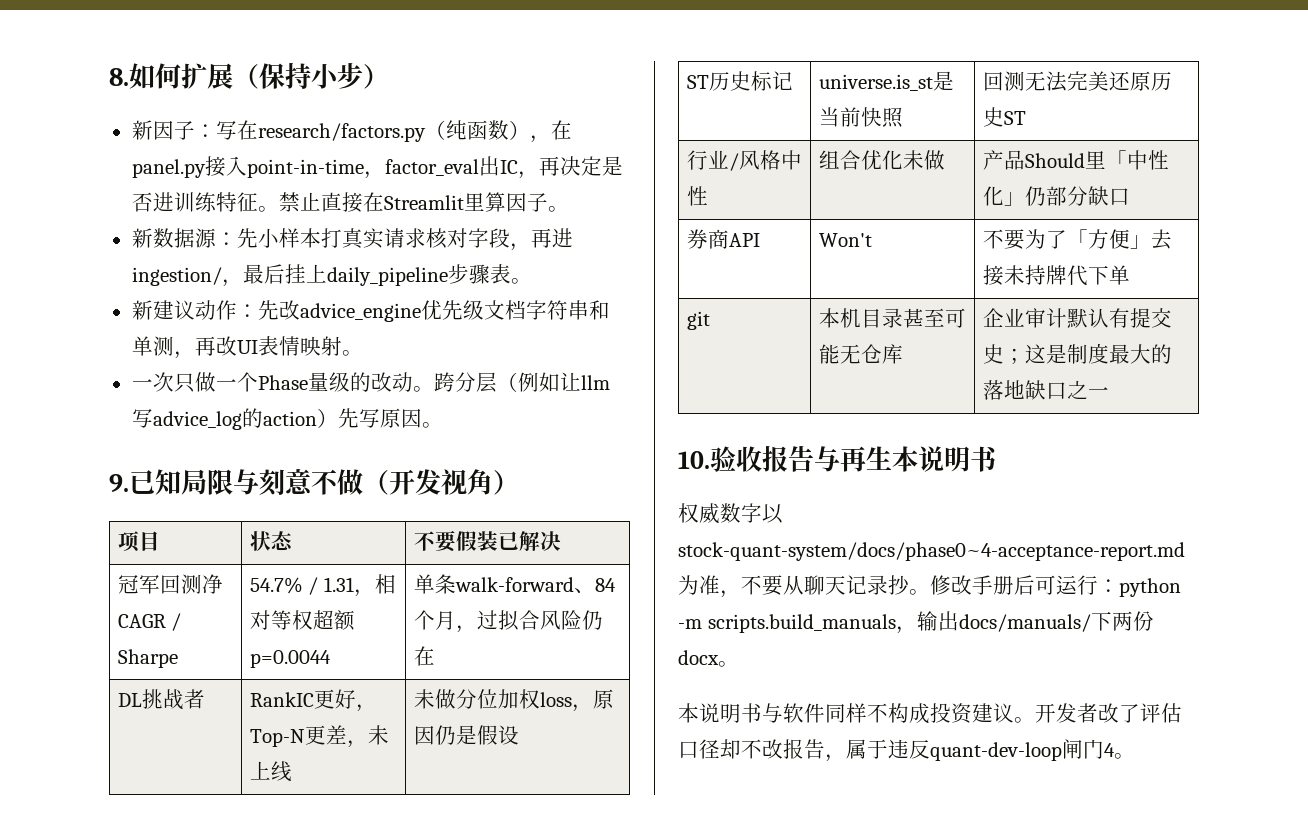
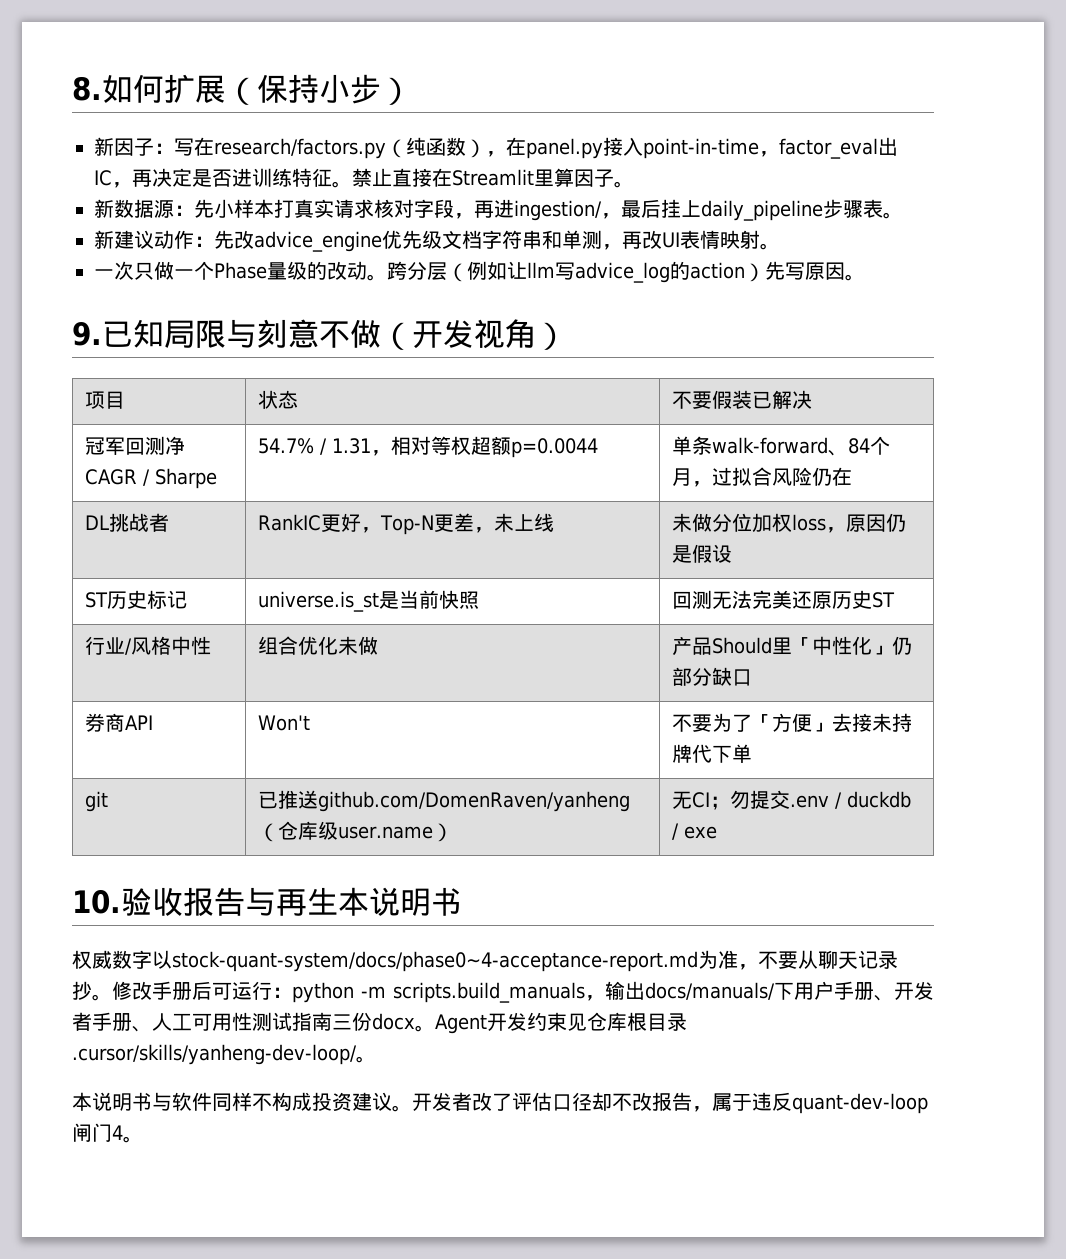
[818,308,966,328] [818,344,903,364] [982,308,1172,328] [982,343,1172,364] [982,380,1109,400] 本机目录甚至可能无仓库 | 企业审计默认有提交史；这是制度最大的落地缺口之一 -> [257,790,630,812] [257,821,453,842] [671,790,911,810] [671,823,717,840] 已推送github.com/DomenRaven/yanheng（仓库级user.name） | 无CI；勿提交.env / duckdb / exe
[1111,611,1154,631] [678,650,719,665] 两份docx -> [794,981,934,1001] [72,1012,687,1034] [72,1044,357,1065] 用户手册、开发者手册、人工可用性测试指南三份docx。Agent开发约束见仓库根目录.cursor/skills/yanheng-dev-loop/

